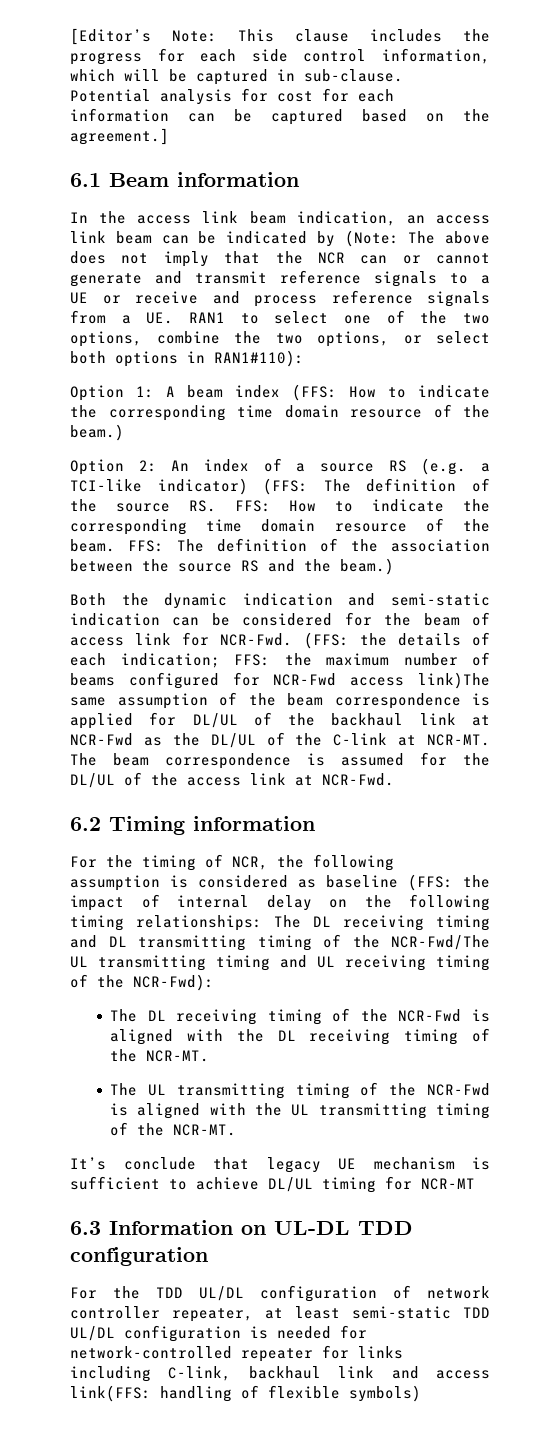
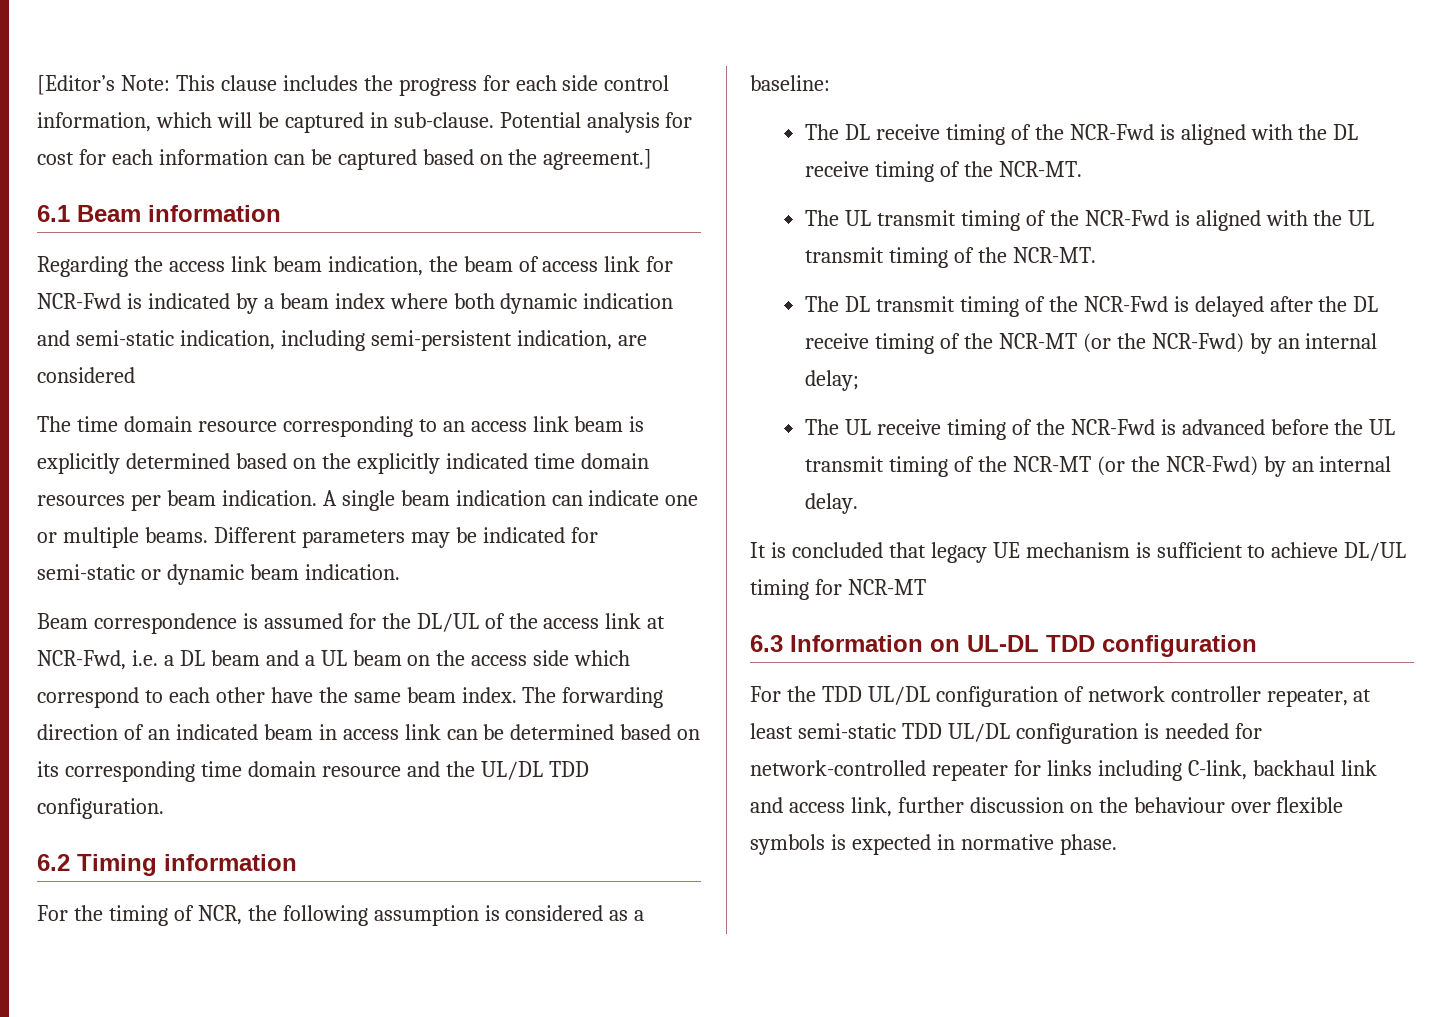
[70,212,88,223] In -> [37,256,128,277] Regarding
[406,215,490,224] [70,230,490,247] [70,251,490,267] [70,270,490,287] [70,290,490,307] [70,310,491,324] [70,331,490,347] [70,350,304,367] [70,384,490,401] [70,404,490,421] [70,424,124,441] [70,458,491,475] [70,478,490,495] [70,499,490,512] [70,518,490,535] [70,538,490,552] [70,558,394,575] [70,593,490,609] [70,612,372,626] an access link beam can be indicated by (Note: The above does not imply that the NCR can or cannot generate and transmit reference signals to a UE or receive and process reference signals from a UE. RAN1 to select one of the two options, combine the two options, or select both options in RAN1#110): // Option 1: A beam index (FFS: How to indicate the corresponding time domain resource of the beam.) // Option 2: An index of a source RS (e.g. a TCI-like indicator) (FFS: The definition of the source RS. FFS: How to indicate the corresponding time domain resource of the beam. FFS: The definition of the association between the source RS and the beam.) // Both the dynamic indication and semi-static indication can be considered for -> (423, 266) none
[220,632,491,649] [70,652,490,668] [70,672,491,689] [70,692,490,709] [70,712,490,729] [70,732,490,748] [70,753,149,766] NCR-Fwd. (FFS: the details of each indication; FFS: the maximum number of beams configured for NCR-Fwd access link)The same assumption of the beam correspondence is applied for DL/UL of the backhaul link at NCR-Fwd as the DL/UL of the C-link at NCR-MT. The beam -> [37,293,674,314] [37,330,647,351] [37,367,135,383] [37,416,645,437] [37,453,649,474] [37,490,699,511] [37,527,598,548] [37,564,400,585] [37,613,88,629] NCR-Fwd is indicated by a beam index where both dynamic indication and semi-static indication, including semi-persistent indication, are considered // The time domain resource corresponding to an access link beam is explicitly determined based on the explicitly indicated time domain resources per beam indication. A single beam indication can indicate one or multiple beams. Different parameters may be indicated for semi-static or dynamic beam indication. // Beam
[322,773,394,786] NCR-Fwd. -> [37,650,631,670] [37,687,664,708] [37,724,701,740] [37,761,589,782] [37,798,164,819] NCR-Fwd, i.e. a DL beam and a UL beam on the access side which correspond to each other have the same beam index. The forwarding direction of an indicated beam in access link can be determined based on its corresponding time domain resource and the UL/DL TDD configuration.
[326,874,490,891] [70,894,490,911] [70,915,490,931] [70,934,490,951] [70,955,490,971] [70,974,214,991] [110,1009,258,1025] baseline (FFS: the impact of internal delay on the following timing relationships: The DL receiving timing and DL transmitting timing of the NCR-Fwd/The UL transmitting timing and UL receiving timing of the NCR-Fwd): // The DL receiving -> [634,910,645,921] [750,75,830,91] [805,124,940,140] a baseline: // The DL receive
[309,1029,391,1045] receiving -> [805,161,870,177] receive
[176,1083,285,1099] transmitting -> [876,210,956,226] transmit
[318,1103,490,1119] [110,1122,237,1136] [70,1157,196,1170] transmitting timing of the NCR-MT. // It’s conclude -> [805,247,1096,268] [805,296,1379,317] [805,333,1378,354] [805,370,860,391] [805,419,1396,440] [805,456,1392,477] [805,493,859,514] [750,542,883,558] transmit timing of the NCR-MT. // The DL transmit timing of the NCR-Fwd is delayed after the DL receive timing of the NCR-MT (or the NCR-Fwd) by an internal delay; // The UL receive timing of the NCR-Fwd is advanced before the UL transmit timing of the NCR-MT (or the NCR-Fwd) by an internal delay. // It is concluded
[70,1385,421,1402] link(FFS: handling of flexible symbols) -> [850,797,1344,817] [750,834,1117,855] link, further discussion on the behaviour over flexible symbols is expected in normative phase.

